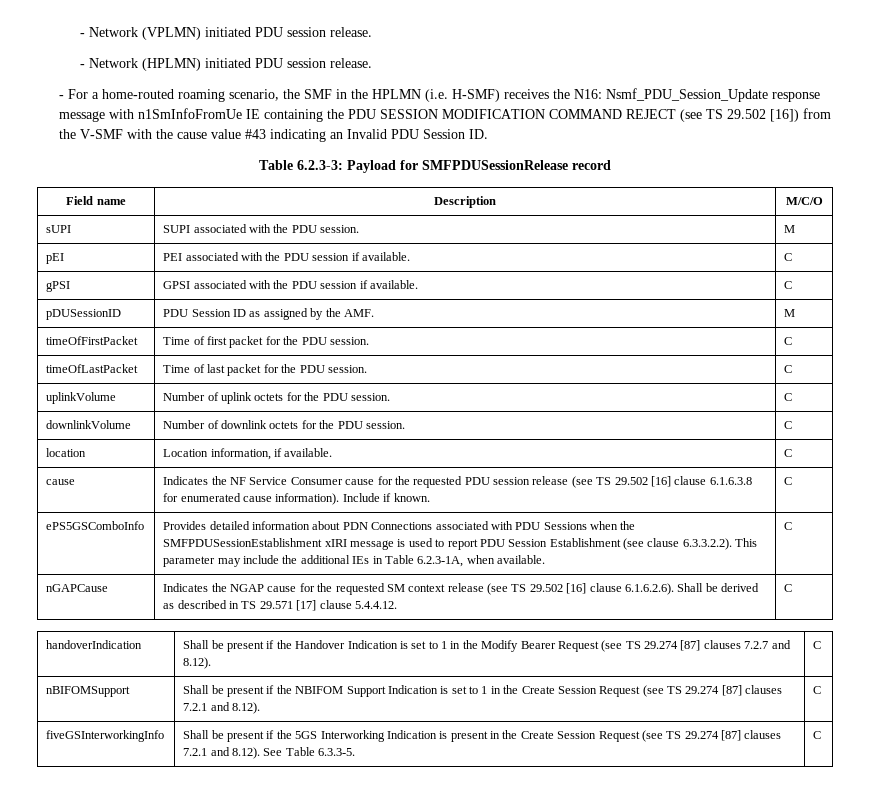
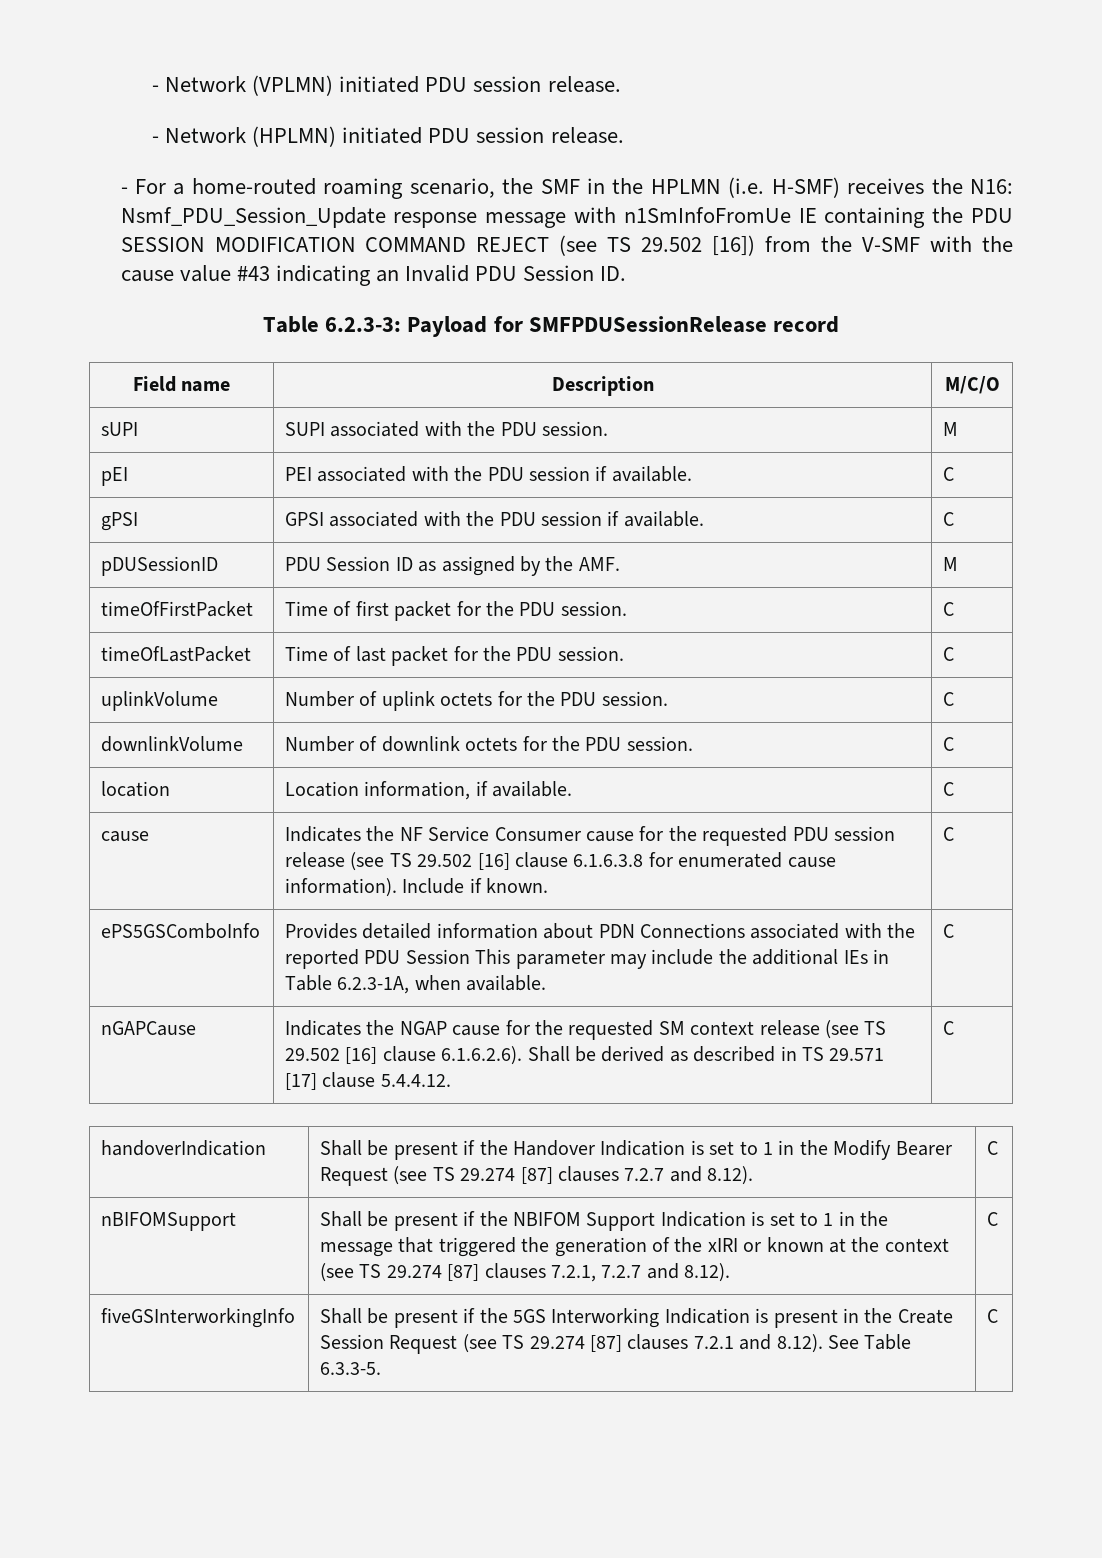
[515,521,636,530] [163,538,732,550] PDU Sessions when the SMFPDUSessionEstablishment xIRI message is used to report PDU Session Establishment (see clause 6.3.3.2.2). -> [887,923,916,938] [285,949,470,969] the reported PDU Session
[521,685,783,697] [183,703,208,711] Create Session Request (see TS 29.274 [87] clauses 7.2.1 -> [320,1237,949,1257] [320,1263,642,1282] message that triggered the generation of the xIRI or known at the context (see TS 29.274 [87] clauses 7.2.1, 7.2.7

